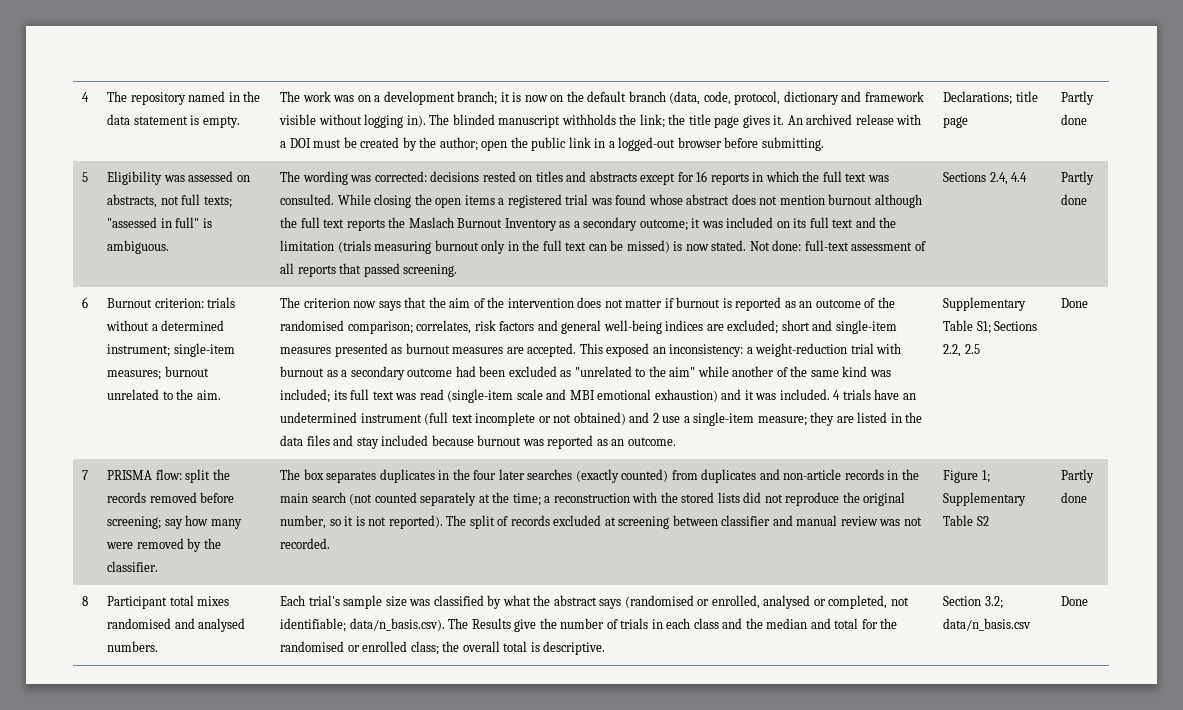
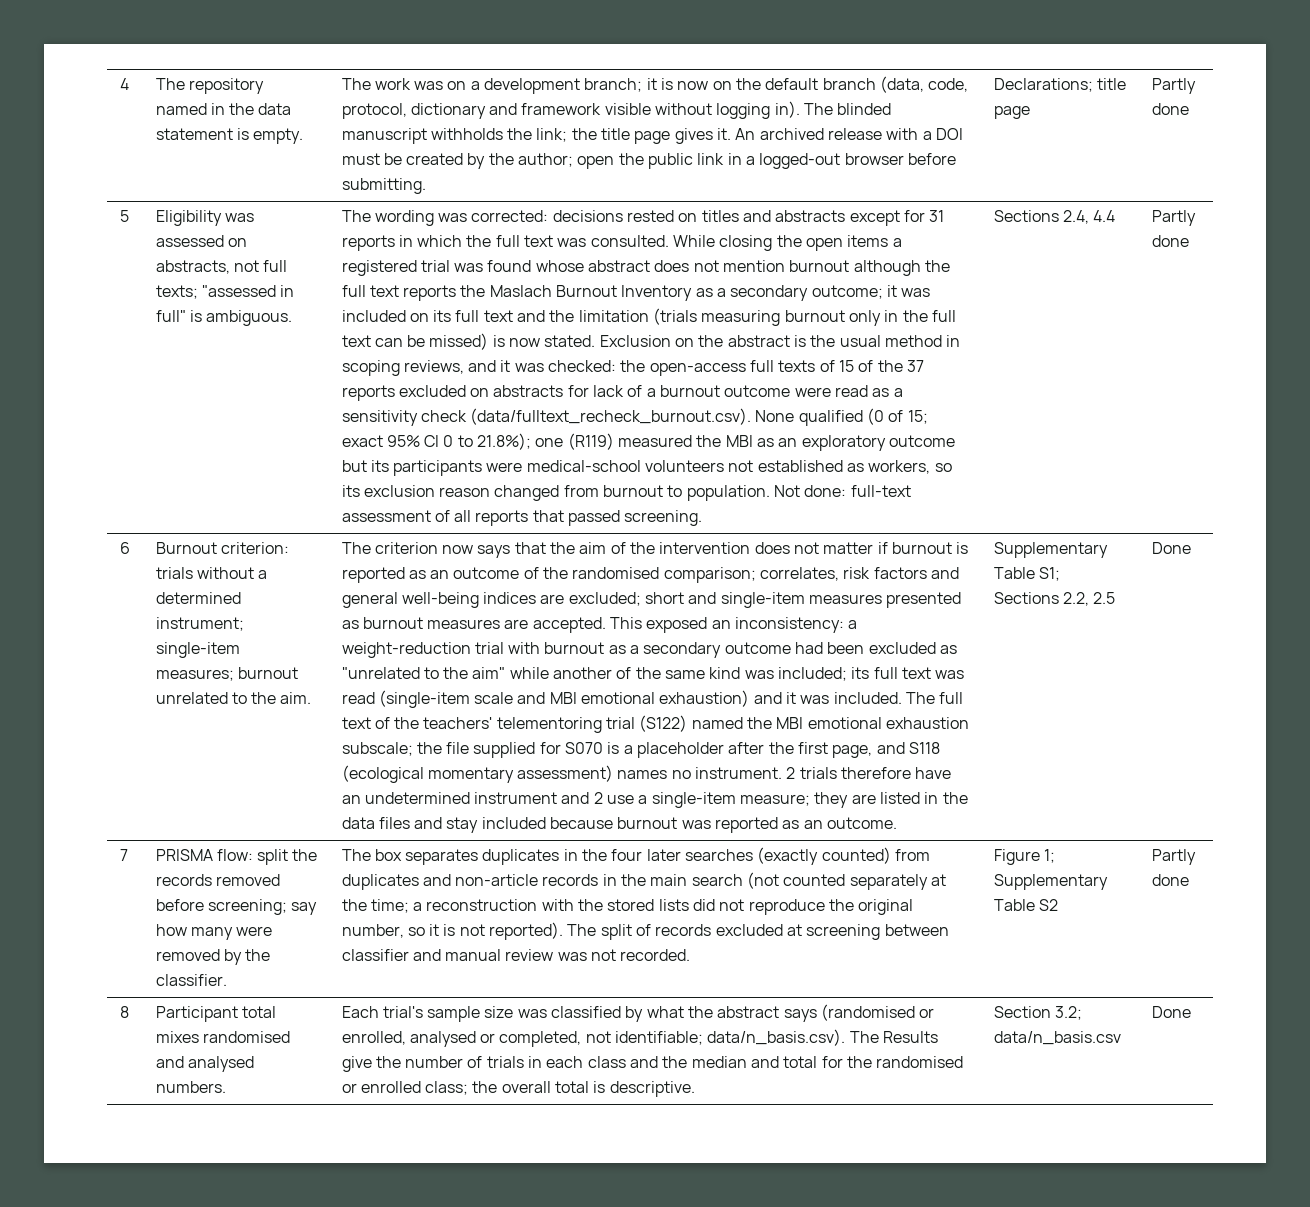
[696,171,708,182] 16 -> [929,210,945,222] 31
(747, 245) none -> [599,335,961,347] [341,360,924,376] [341,385,903,401] [341,408,928,426] [341,433,955,451] [341,460,952,476] [341,485,770,501] Exclusion on the abstract is the usual method in scoping reviews, and it was checked: the open-access full texts of 15 of the 37 reports excluded on abstracts for lack of a burnout outcome were read as a sensitivity check (data/fulltext_recheck_burnout.csv). None qualified (0 of 15; exact 95% CI 0 to 21.8%); one (R119) measured the MBI as an exploratory outcome but its participants were medical-school volunteers not established as workers, so its exclusion reason changed from burnout to population.
[833,389,916,400] [280,412,626,426] 4 trials have an undetermined instrument (full text incomplete or not obtained) -> [906,692,964,704] [341,715,970,733] [341,742,940,758] [341,765,952,783] [341,792,558,804] The full text of the teachers' telementoring trial (S122) named the MBI emotional exhaustion subscale; the file supplied for S070 is a placeholder after the first page, and S118 (ecological momentary assessment) names no instrument. 2 trials therefore have an undetermined instrument

